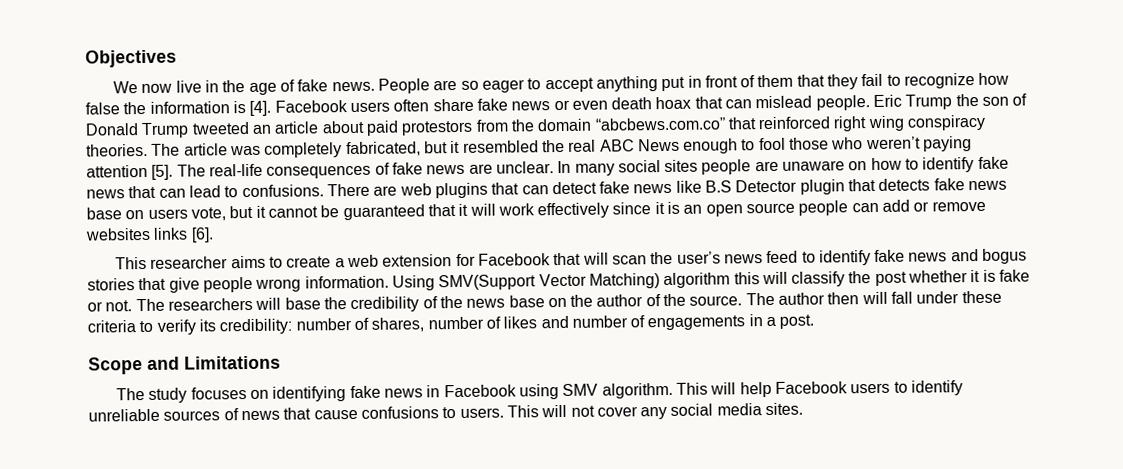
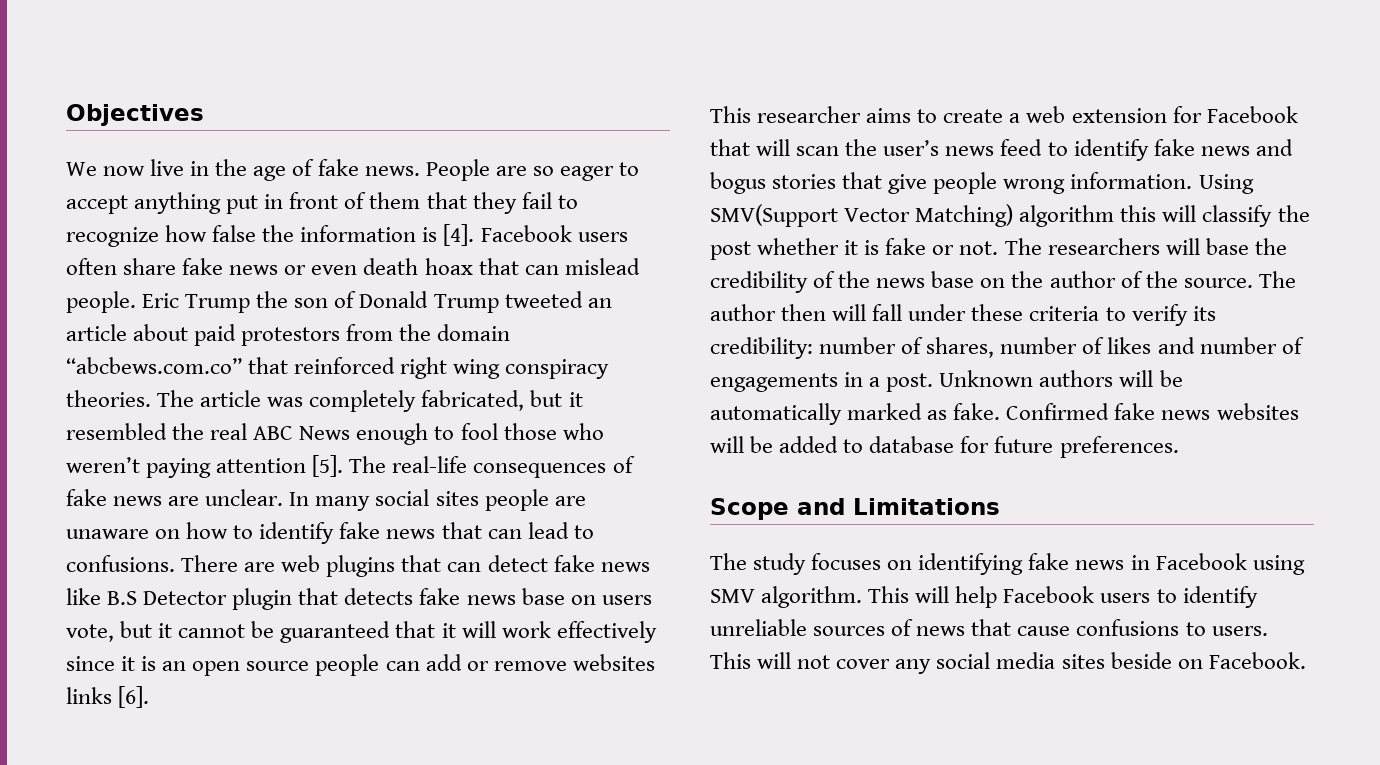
(815, 321) none -> [939,370,1183,387] [710,403,1299,425] [710,436,1179,458] Unknown authors will be automatically marked as fake. Confirmed fake news websites will be added to database for future preferences.
[765,402,804,416] sites. -> [1061,652,1306,669] sites beside on Facebook.

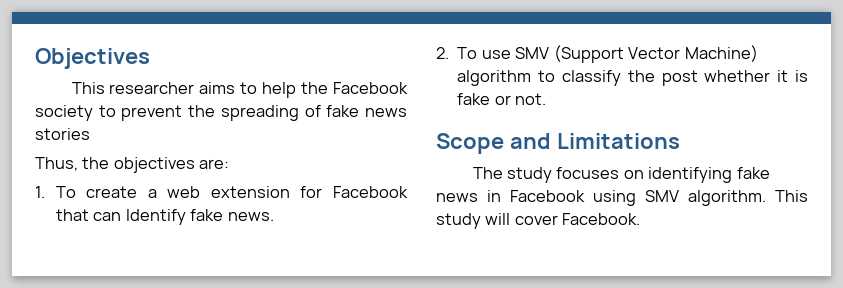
[66,159,639,181] [66,192,578,214] [66,224,628,247] [66,258,640,275] [66,291,612,313] [66,324,511,346] [66,357,610,379] [66,390,583,412] [66,423,604,445] [66,455,635,478] [66,489,586,511] [66,522,594,544] [66,555,650,577] [66,588,652,610] [66,621,657,643] [66,654,655,676] [66,686,150,708] [710,106,938,123] We now live in the age of fake news. People are so eager to accept anything put in front of them that they fail to recognize how false the information is [4]. Facebook users often share fake news or even death hoax that can mislead people. Eric Trump the son of Donald Trump tweeted an article about paid protestors from the domain “abcbews.com.co” that reinforced right wing conspiracy theories. The article was completely fabricated, but it resembled the real ABC News enough to fool those who weren’t paying attention [5]. The real-life consequences of fake news are unclear. In many social sites people are unaware on how to identify fake news that can lead to confusions. There are web plugins that can detect fake news like B.S Detector plugin that detects fake news base on users vote, but it cannot be guaranteed that it will work effectively since it is an open source people can add or remove websites links [6]. // This researcher aims to -> [71,82,408,98] [35,105,408,121] [35,128,90,140] [35,157,230,173] [35,186,76,198] This researcher aims to help the Facebook society to prevent the spreading of fake news stories // Thus, the objectives are: // 1. To
[756,139,1293,161] [710,172,1254,194] [710,204,1197,227] will scan the user’s news feed to identify fake news and bogus stories that give people wrong information. Using SMV(Support Vector Matching) algorithm this will -> [93,209,274,225] [436,45,758,63] [457,70,556,86] can Identify fake news. // 2. To use SMV (Support Vector Machine) algorithm to
[1004,238,1287,255] [710,271,1296,293] [710,304,1216,326] [710,337,1304,359] [710,370,1183,392] [710,403,1299,425] [710,436,1179,458] The researchers will base the credibility of the news base on the author of the source. The author then will fall under these criteria to verify its credibility: number of shares, number of likes and number of engagements in a post. Unknown authors will be automatically marked as fake. Confirmed fake news websites will be added to database for future preferences. -> (547, 99) none
[915,586,1258,608] [710,619,1268,636] [710,652,1203,674] will help Facebook users to identify unreliable sources of news that cause confusions to users. This will not cover any social media sites beside on -> [436,213,558,229] study will cover

